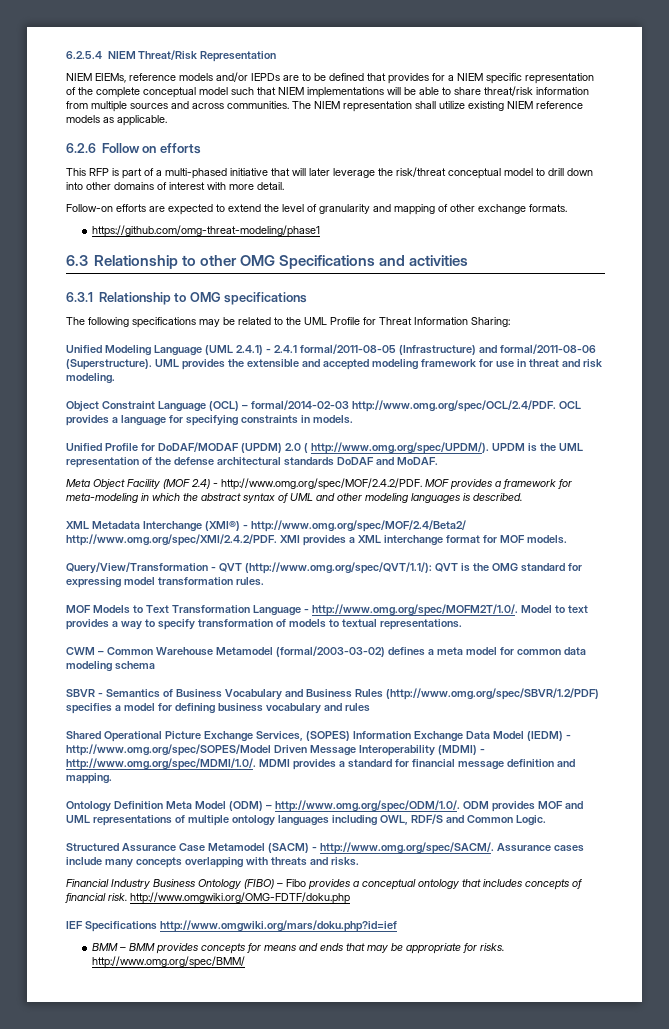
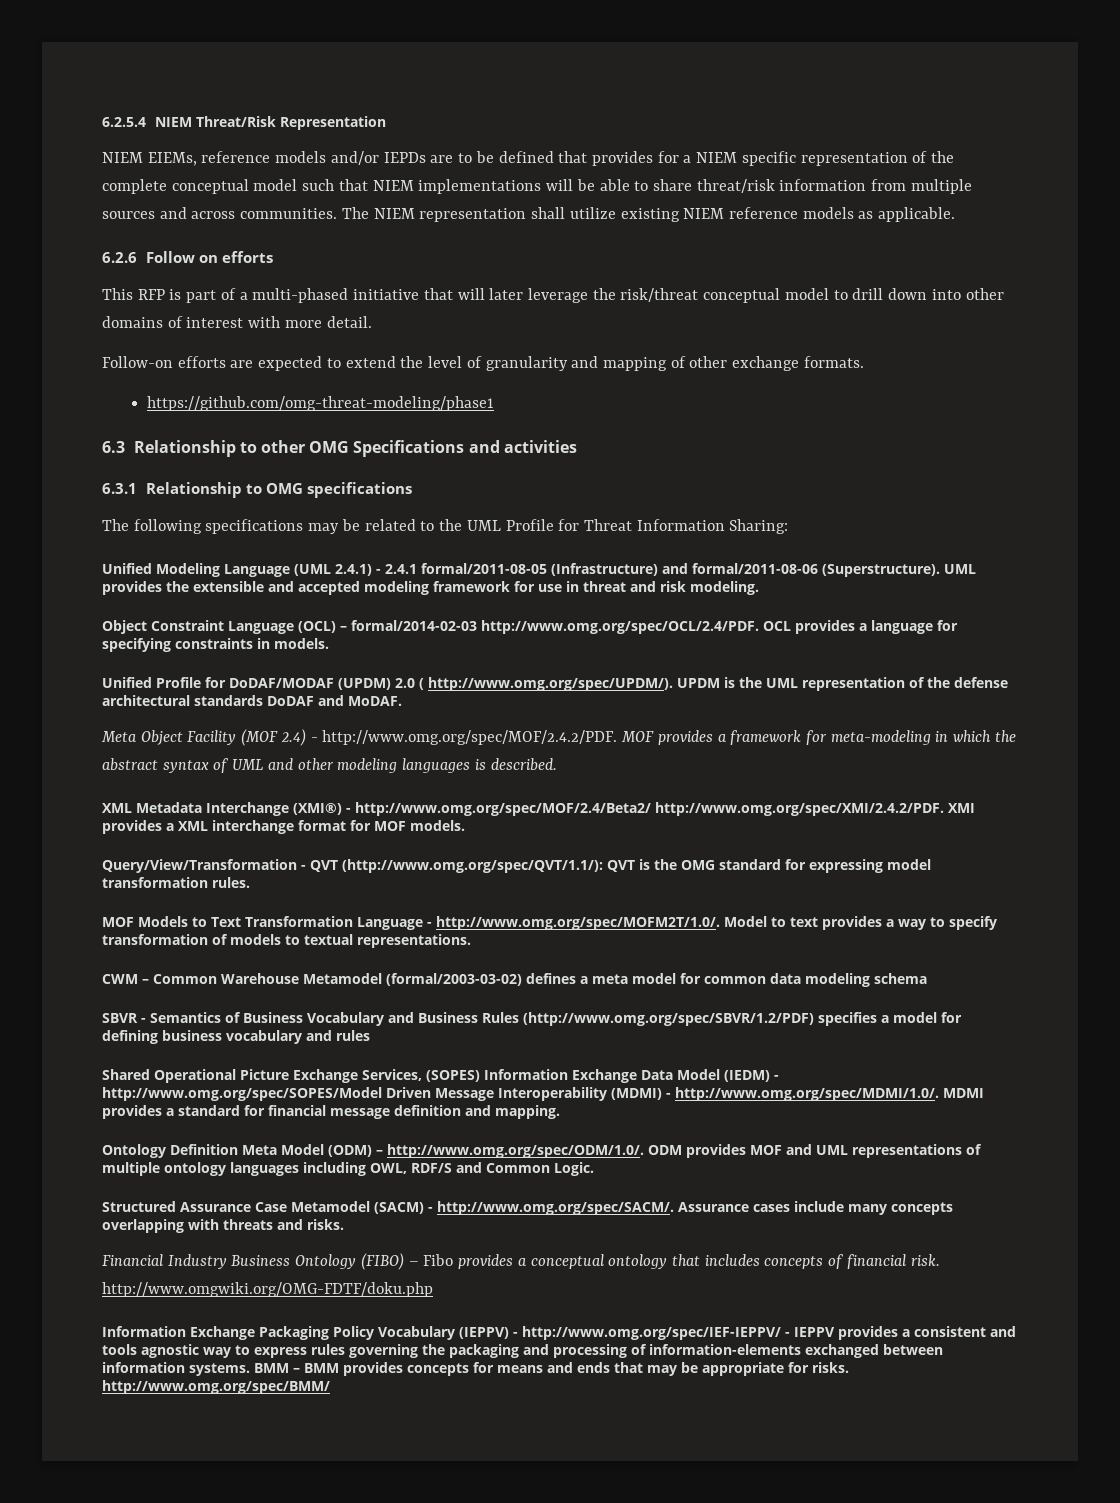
[66,920,397,932] IEF Specifications http://www.omgwiki.org/mars/doku.php?id=ief // -> [102,1326,1016,1340] [102,1344,943,1358] [102,1362,250,1376] Information Exchange Packaging Policy Vocabulary (IEPPV) - http://www.omg.org/spec/IEF-IEPPV/ - IEPPV provides a consistent and tools agnostic way to express rules governing the packaging and processing of information-elements exchanged between information systems.

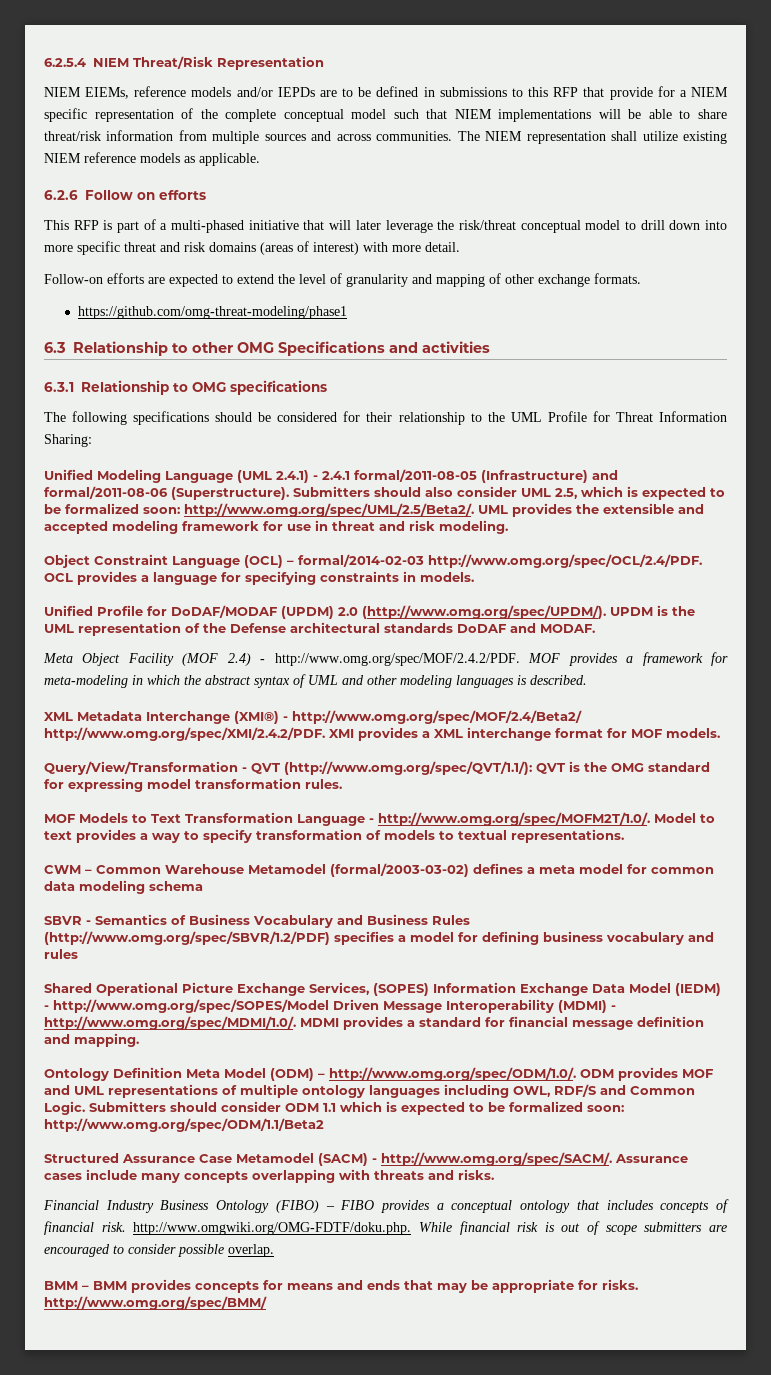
[558,151,653,166] that provides -> [423,87,653,100] in submissions to this RFP that provide
[965,288,1004,300] [102,316,244,328] other domains of interest -> [44,241,359,255] more specific threat and risk domains (areas of interest)
[308,519,416,534] may be related -> [215,411,465,425] should be considered for their relationship
(940, 570) none -> [293,486,725,500] [44,503,474,517] Submitters should also consider UML 2.5, which is expected to be formalized soon: http://www.omg.org/spec/UML/2.5/Beta2/.
[419,677,673,691] ( http://www.omg.org/spec/UPDM/). -> [362,605,606,619] (http://www.omg.org/spec/UPDM/).
[954,677,1008,688] defense -> [230,623,286,633] Defense
[348,696,402,706] MoDAF. -> [540,624,595,633] MODAF.
(594, 1169) none -> [89,1101,624,1115] [44,1118,324,1132] Submitters should consider ODM 1.1 which is expected to be formalized soon: http://www.omg.org/spec/ODM/1.1/Beta2
[423,1254,454,1266] Fibo -> [340,1200,375,1210] FIBO
[102,1282,433,1297] [102,1326,1016,1340] [102,1344,943,1358] [102,1362,250,1376] http://www.omgwiki.org/OMG-FDTF/doku.php // Information Exchange Packaging Policy Vocabulary (IEPPV) - http://www.omg.org/spec/IEF-IEPPV/ - IEPPV provides a consistent and tools agnostic way to express rules governing the packaging and processing of information-elements exchanged between information systems. -> [133,1221,727,1235] [44,1244,274,1257] http://www.omgwiki.org/OMG-FDTF/doku.php. While financial risk is out of scope submitters are encouraged to consider possible overlap. //

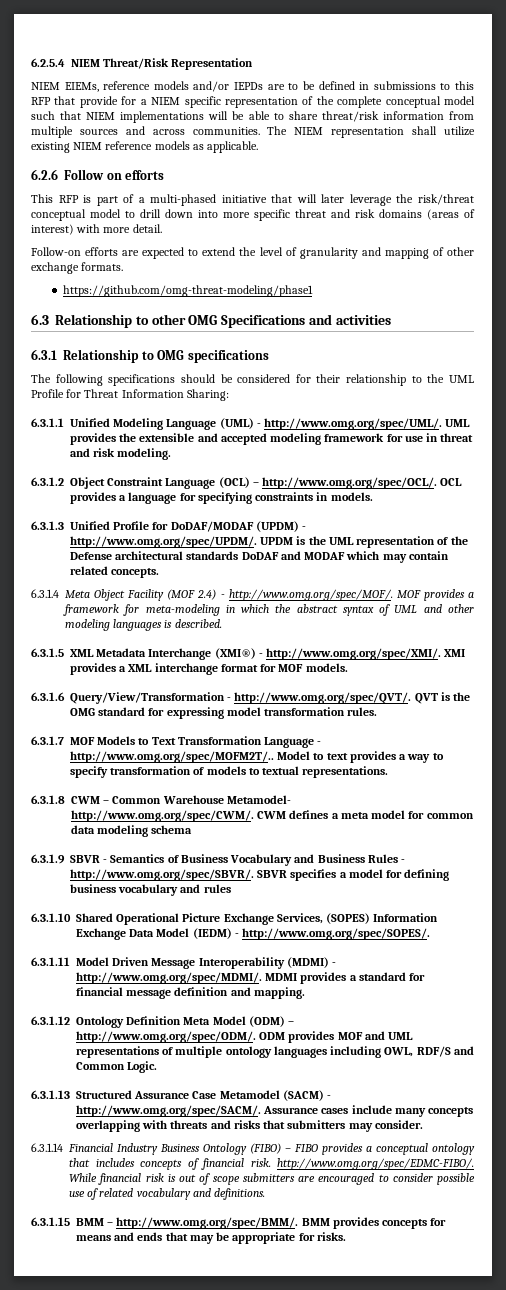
(92, 440) none -> [31,418,64,427] 6.3.1.1
[237,469,618,483] [44,486,725,500] [44,503,474,517] (UML 2.4.1) - 2.4.1 formal/2011-08-05 (Infrastructure) and formal/2011-08-06 (Superstructure). Submitters should also consider UML 2.5, which is expected to be formalized soon: http://www.omg.org/spec/UML/2.5/Beta2/. -> [219,418,443,430] (UML) - http://www.omg.org/spec/UML/.
(508, 527) none -> [31,477,64,486] 6.3.1.2
[298,554,702,568] formal/2014-02-03 http://www.omg.org/spec/OCL/2.4/PDF. -> [262,477,438,489] http://www.omg.org/spec/OCL/.
(474, 577) none -> [31,521,64,530] 6.3.1.3
[338,605,606,619] 2.0 (http://www.omg.org/spec/UPDM/). -> [302,526,307,530] [70,536,257,548] - http://www.omg.org/spec/UPDM/.
[540,624,595,633] MODAF. // -> [304,551,449,563] [70,566,160,578] [31,589,59,598] MODAF which may contain related concepts. // 6.3.1.4
[274,653,520,666] http://www.omg.org/spec/MOF/2.4.2/PDF. -> [228,589,393,601] http://www.omg.org/spec/MOF/.
(587, 680) none -> [31,648,64,657] 6.3.1.5
[292,710,582,724] [44,727,325,741] http://www.omg.org/spec/MOF/2.4/Beta2/ http://www.omg.org/spec/XMI/2.4.2/PDF. -> [266,648,442,660] http://www.omg.org/spec/XMI/.
(720, 733) none -> [31,692,65,701] 6.3.1.6
[251,761,532,775] QVT (http://www.omg.org/spec/QVT/1.1/): -> [234,692,412,704] http://www.omg.org/spec/QVT/.
(342, 784) none -> [31,736,64,745] 6.3.1.7
[378,812,650,826] http://www.omg.org/spec/MOFM2T/1.0/. -> [70,751,274,763] http://www.omg.org/spec/MOFM2T/..
(624, 836) none -> [31,795,65,804] 6.3.1.8
[248,863,469,877] Metamodel (formal/2003-03-02) -> [226,795,291,804] [71,810,287,822] Metamodel- http://www.omg.org/spec/CWM/. CWM
(203, 886) none -> [31,854,65,864] 6.3.1.9
[44,931,330,945] (http://www.omg.org/spec/SBVR/1.2/PDF) -> [401,859,406,863] [70,869,288,881] - http://www.omg.org/spec/SBVR/. SBVR
(78, 954) none -> [31,913,71,922] 6.3.1.10
[53,999,329,1013] http://www.omg.org/spec/SOPES/Model -> [242,928,431,940] [31,957,109,966] http://www.omg.org/spec/SOPES/. // 6.3.1.11 Model
[44,1016,296,1030] http://www.omg.org/spec/MDMI/1.0/. -> [76,972,262,984] http://www.omg.org/spec/MDMI/.
(139, 1040) none -> [31,1016,70,1025] 6.3.1.12
[329,1067,576,1081] http://www.omg.org/spec/ODM/1.0/. -> [76,1031,256,1043] http://www.omg.org/spec/ODM/.
[89,1101,624,1115] [44,1118,324,1132] Submitters should consider ODM 1.1 which is expected to be formalized soon: http://www.omg.org/spec/ODM/1.1/Beta2 // -> [31,1090,70,1099] // 6.3.1.13
[458,1169,494,1180] risks. // -> [233,1120,423,1132] [31,1143,63,1152] risks that submitters may consider. // 6.3.1.14
[133,1222,412,1235] http://www.omgwiki.org/OMG-FDTF/doku.php. -> [277,1158,474,1170] http://www.omg.org/spec/EDMC-FIBO/.
[228,1244,274,1257] overlap. // -> [69,1188,266,1200] [31,1217,70,1226] use of related vocabulary and definitions. // 6.3.1.15
(89, 1287) none -> [116,1217,299,1229] http://www.omg.org/spec/BMM/.
[44,1296,267,1310] http://www.omg.org/spec/BMM/ -> (346, 1236) none

